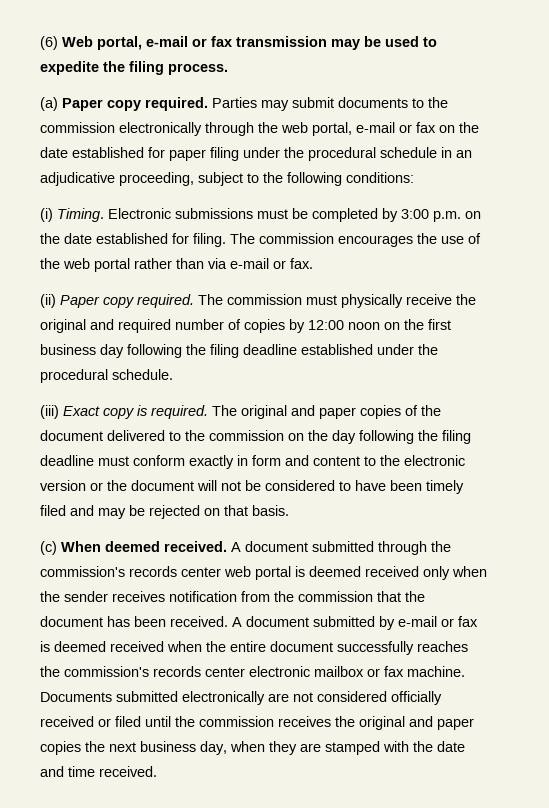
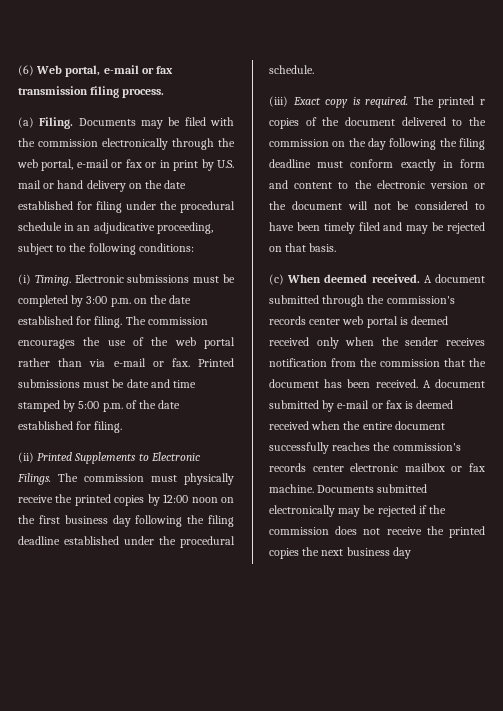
[331,36,437,50] [40,61,228,75] [40,97,424,111] may be used to expedite the filing process. // (a) Paper copy required. Parties may submit documents to -> [90,86,165,98] [18,117,235,129] filing process. // (a) Filing. Documents may be filed with
[439,122,479,133] [40,147,206,161] on the date established for paper -> [145,159,234,171] [18,180,187,192] [18,201,92,210] or in print by U.S. mail or hand delivery on the date established for
[40,294,194,308] // (ii) Paper copy required. -> [198,358,234,367] [18,379,197,388] [18,400,181,412] [18,421,123,433] [18,452,200,464] [17,473,51,485] Printed submissions must be date and time stamped by 5:00 p.m. of the date established for filing. // (ii) Printed Supplements to Electronic Filings.
[40,319,241,333] original and required number of -> [74,494,111,506] printed
[241,405,356,419] original and paper -> [438,96,485,108] printed r
[268,691,442,705] [40,716,474,730] [40,741,465,755] [40,766,157,777] are not considered officially received or filed until the commission receives the original and paper copies the next business day, when they are stamped with the date and time received. -> [338,505,447,517] [269,526,485,538] [269,547,411,559] may be rejected if the commission does not receive the printed copies the next business day

